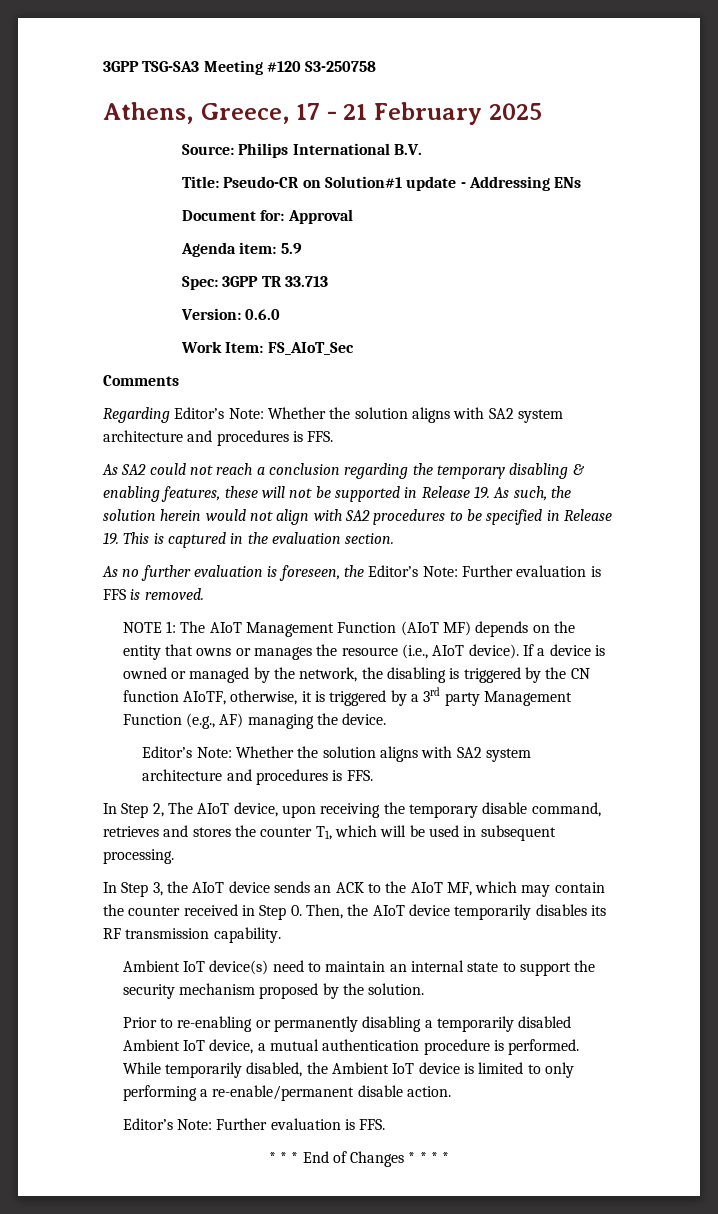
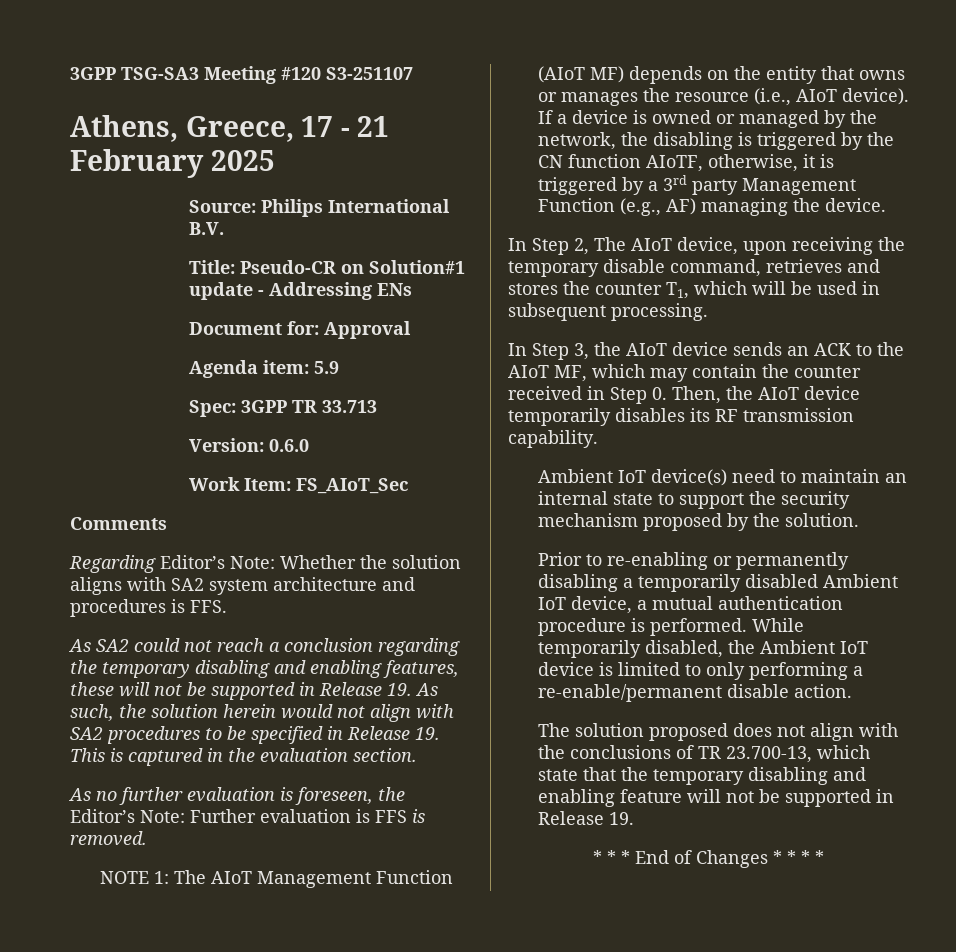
[305,61,377,72] S3-250758 -> [326,67,413,80] S3-251107
[572,464,585,475] & -> [274,660,306,674] and
[142,746,532,762] [142,769,373,785] // Editor’s Note: Whether the solution aligns with SA2 system architecture and procedures is FFS. -> (886, 205) none
[122,1118,386,1130] Editor’s Note: Further evaluation is FFS. -> [537,723,898,741] [537,745,870,763] [537,767,866,785] [537,789,894,807] [537,811,634,825] The solution proposed does not align with the conclusions of TR 23.700-13, which state that the temporary disabling and enabling feature will not be supported in Release 19.

